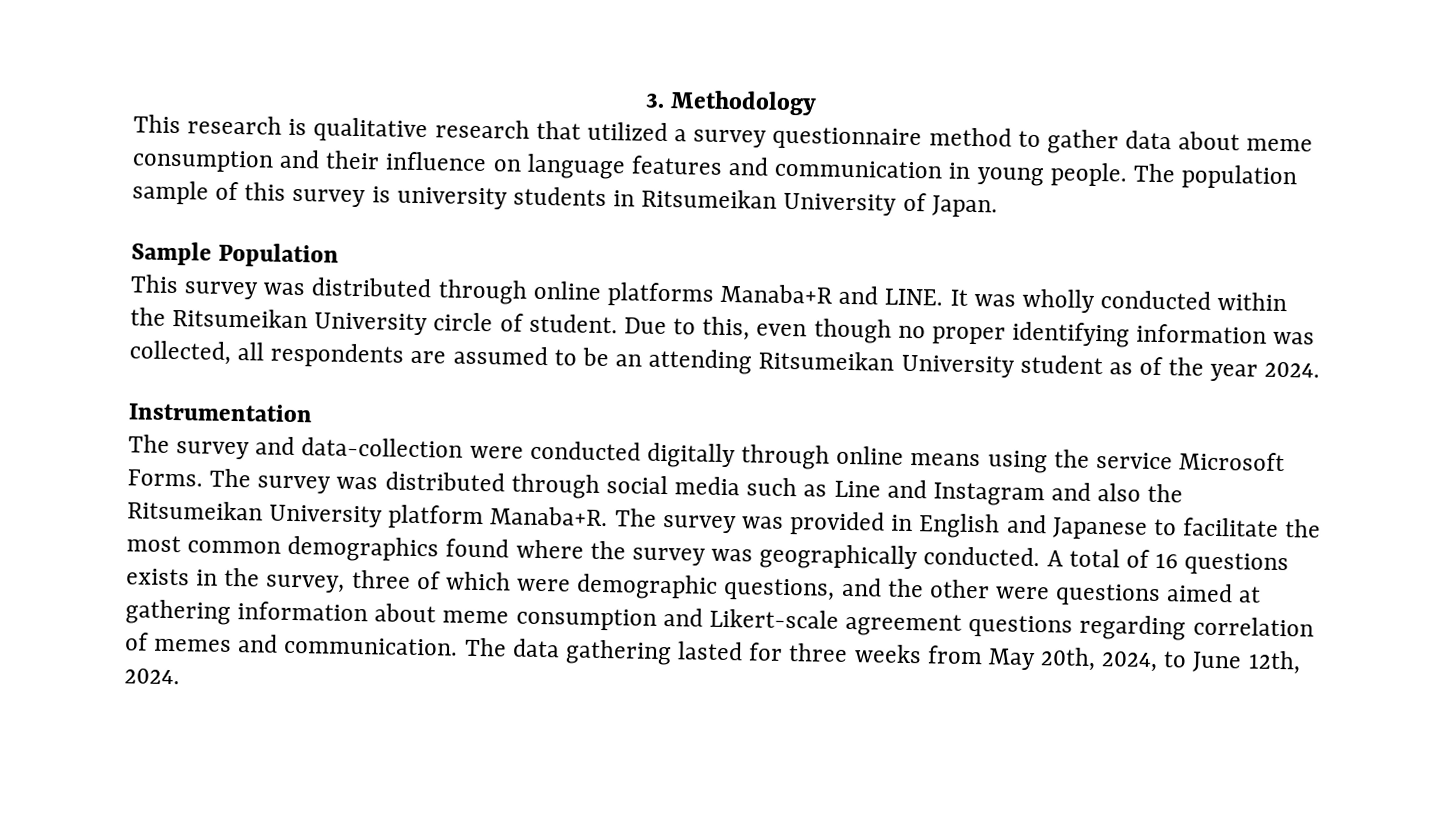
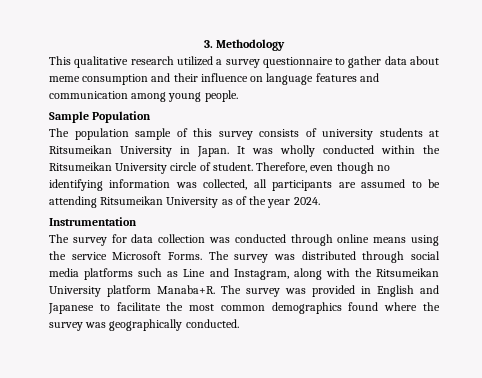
[187,115,308,136] research is -> (71, 60) none
[535,120,581,140] that -> (174, 60) none
[928,127,1012,147] method -> (333, 62) none
[948,162,972,179] in -> [131,92,167,102] among
(1128, 174) none -> [49,111,152,123] // Sample Population //
[371,186,391,203] is -> [259,128,317,137] consists of
[613,188,927,216] in Ritsumeikan University of -> [429,130,439,137] [49,145,190,157] at Ritsumeikan University in
[131,241,340,268] [130,274,944,307] // Sample Population // This survey was distributed through online platforms Manaba+R and LINE. -> (229, 151) none
[623,316,751,341] Due to this, -> [256,162,308,173] Therefore,
[931,326,1006,345] proper -> (390, 168) none
[270,342,405,368] respondents -> [272,180,333,191] participants
[615,354,643,367] an -> (440, 183) none
[1019,354,1103,375] student -> (219, 202) none
[255,436,736,469] and data-collection were conducted digitally -> [111,234,286,243] for data collection was conducted
(741, 486) none -> [84,268,134,280] platforms
[932,482,1142,507] Instagram and also -> [233,268,350,280] Instagram, along with
[1046,548,1290,576] [126,567,1262,607] [125,599,1314,641] [124,632,1301,675] [124,668,180,685] A total of 16 questions exists in the survey, three of which were demographic questions, and the other were questions aimed at gathering information about meme consumption and Likert-scale agreement questions regarding correlation of memes and communication. The data gathering lasted for three weeks from May 20th, 2024, to June 12th, 2024. -> (239, 323) none

